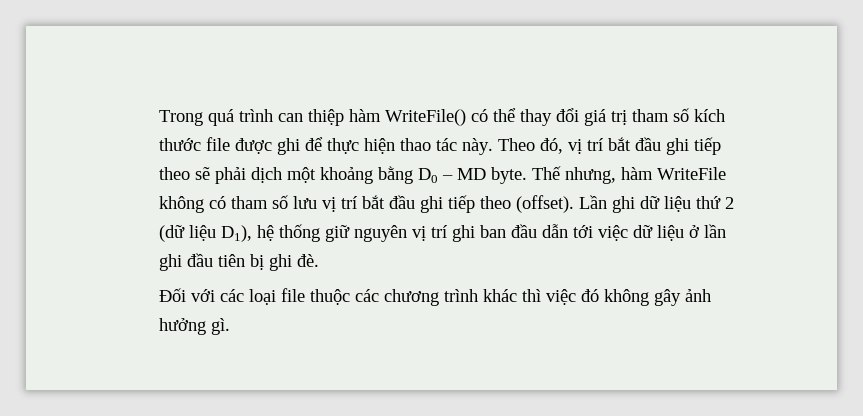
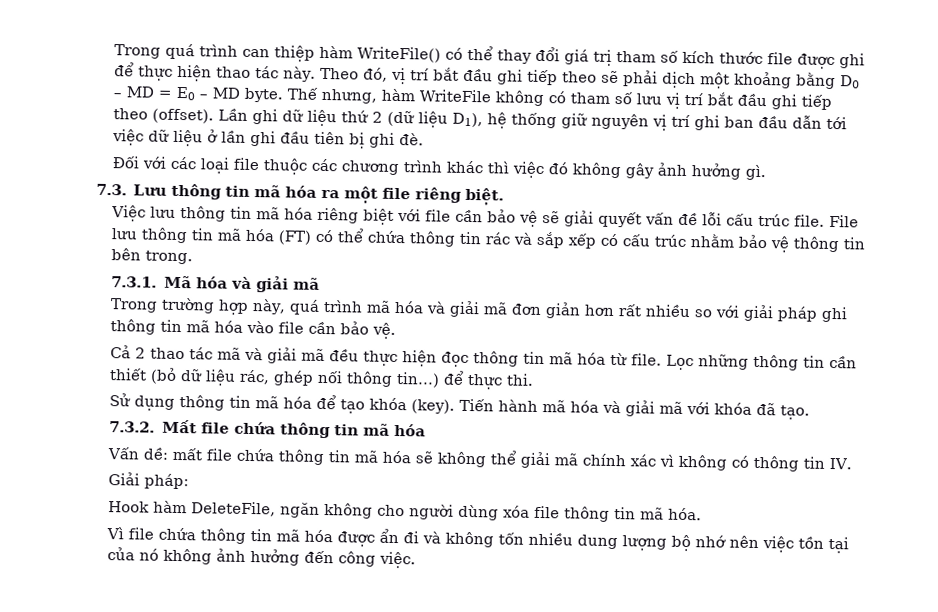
(486, 174) none -> [158,86,241,101] = E0 – MD
(230, 326) none -> [95,183,505,206] [111,205,860,228] [111,227,866,253] [111,248,194,265] [111,275,320,293] [110,297,849,323] [110,319,397,340] [110,345,858,371] [109,367,535,390] [109,393,811,420] [109,419,426,439] [107,447,853,472] [108,472,190,490] [108,500,703,522] [106,527,850,554] [107,547,417,569] // 7.3. Lưu thông tin mã hóa ra một file riêng biệt. // Việc lưu thông tin mã hóa riêng biệt với file cần bảo vệ sẽ giải quyết vấn đề lỗi cấu trúc file. File lưu thông tin mã hóa (FT) có thể chứa thông tin rác và sắp xếp có cấu trúc nhằm bảo vệ thông tin bên trong. // 7.3.1. Mã hóa và giải mã // Trong trường hợp này, quá trình mã hóa và giải mã đơn giản hơn rất nhiều so với giải pháp ghi thông tin mã hóa vào file cần bảo vệ. // Cả 2 thao tác mã và giải mã đều thực hiện đọc thông tin mã hóa từ file. Lọc những thông tin cần thiết (bỏ dữ liệu rác, ghép nối thông tin…) để thực thi. // Sử dụng thông tin mã hóa để tạo khóa (key). Tiến hành mã hóa và giải mã với khóa đã tạo. // 7.3.2. Mất file chứa thông tin mã hóa // Vấn dề: mất file chứa thông tin mã hóa sẽ không thể giải mã chính xác vì không có thông tin IV. // Giải pháp: // Hook hàm DeleteFile, ngăn không cho người dùng xóa file thông tin mã hóa. // Vì file chứa thông tin mã hóa được ẩn đi và không tốn nhiều dung lượng bộ nhớ nên việc tồn tại của nó không ảnh hưởng đến công việc.

